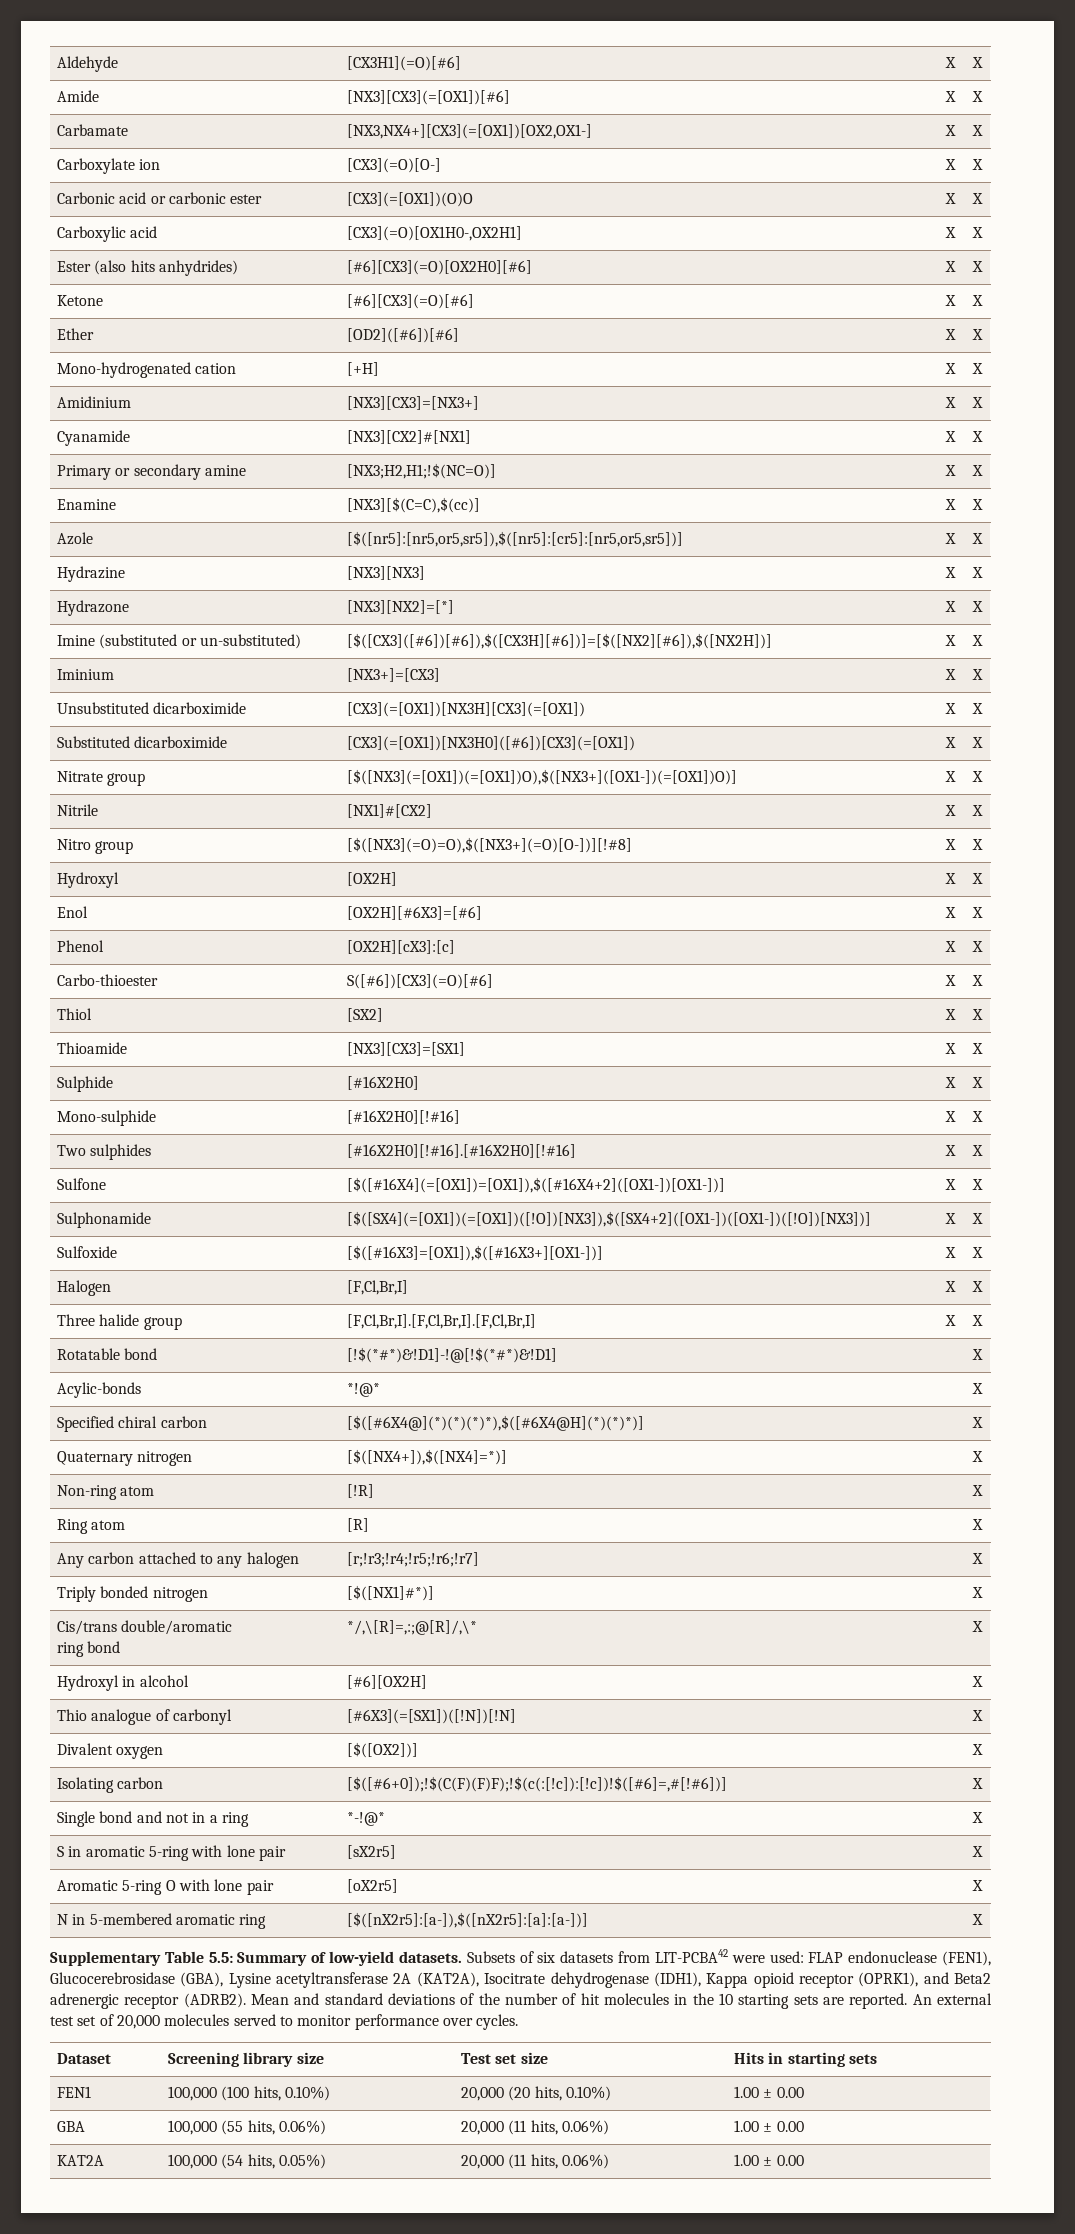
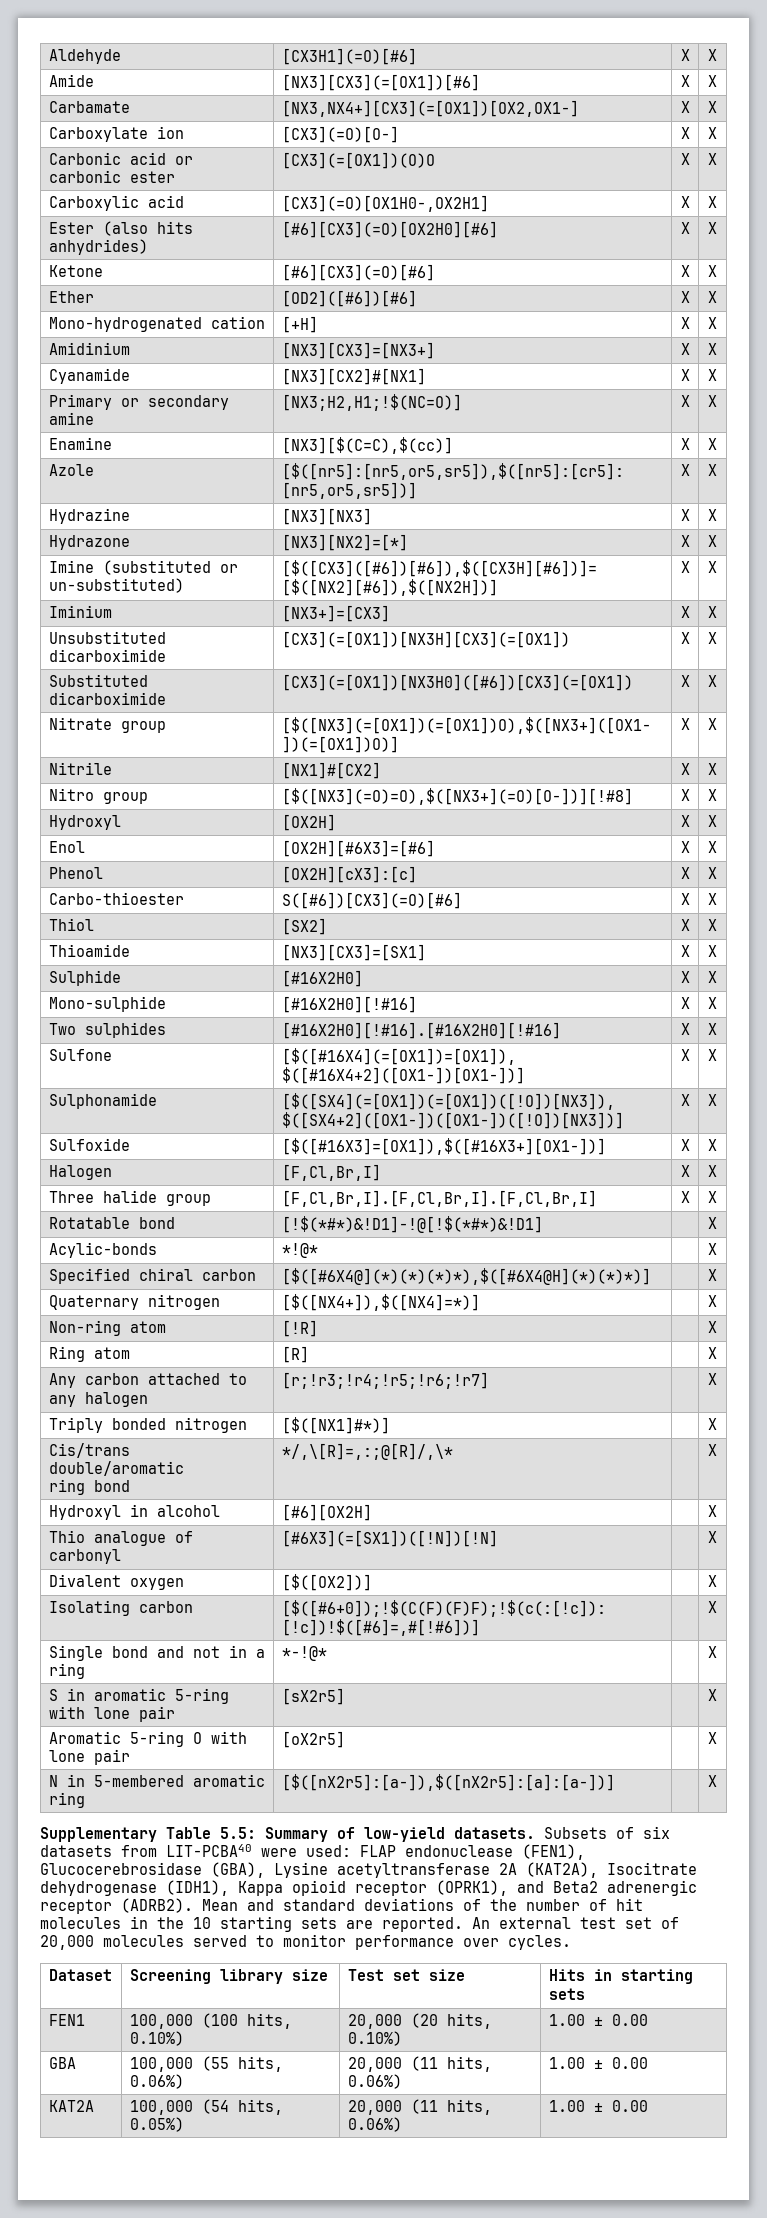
[654,1949,728,1963] LIT-PCBA42 -> [166,1844,252,1857] LIT-PCBA40

